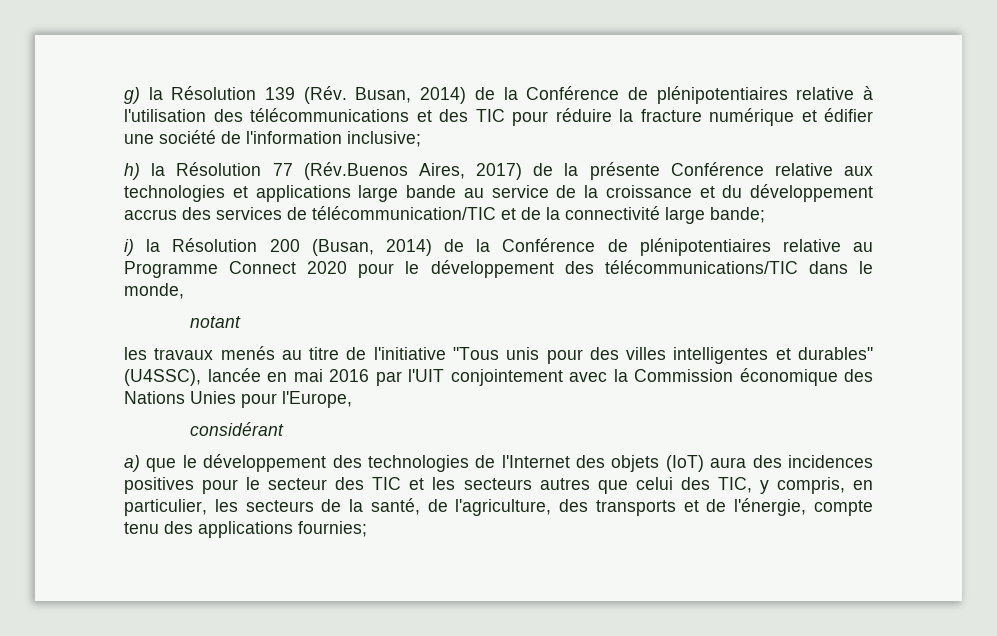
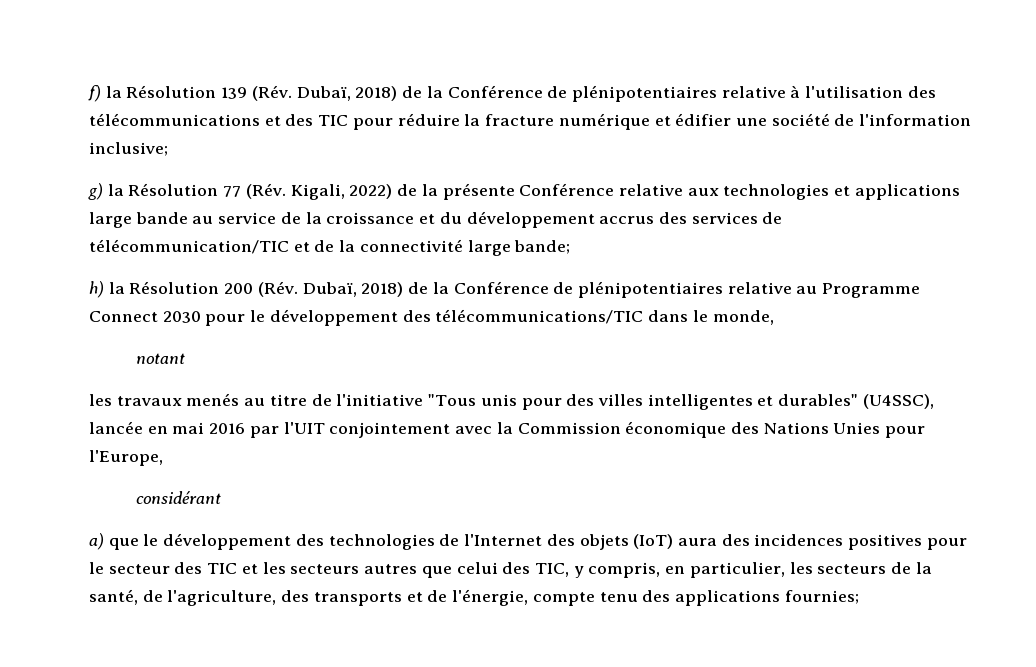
[124,87,140,104] g) -> [88,85,101,102] f)
[355,87,467,104] Busan, 2014) -> [296,86,398,101] Dubaï, 2018)
[124,163,140,180] h) -> [88,183,103,200] g)
[303,162,522,180] (Rév.Buenos Aires, 2017) -> [245,183,393,200] (Rév. Kigali, 2022)
[124,239,134,256] i) -> [89,281,104,298] h)
[311,239,432,256] (Busan, 2014) -> [257,281,404,297] (Rév. Dubaï, 2018)
[307,261,348,274] 2020 -> [162,311,201,323] 2030

